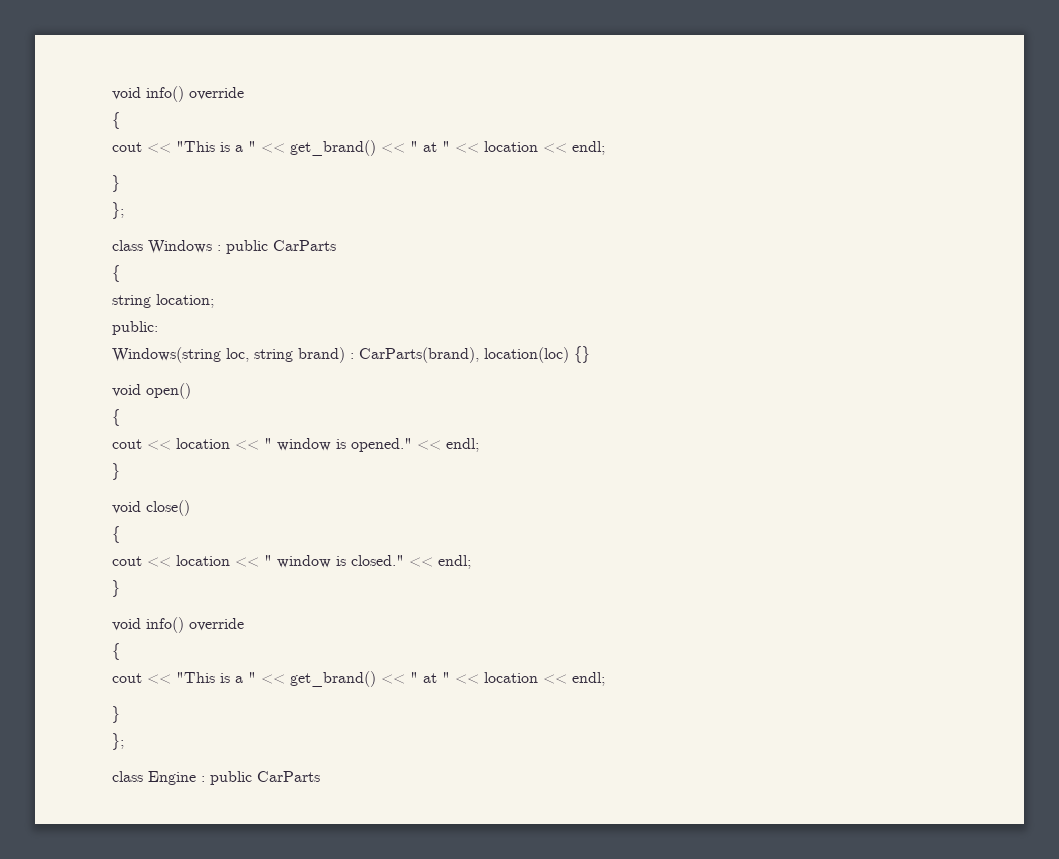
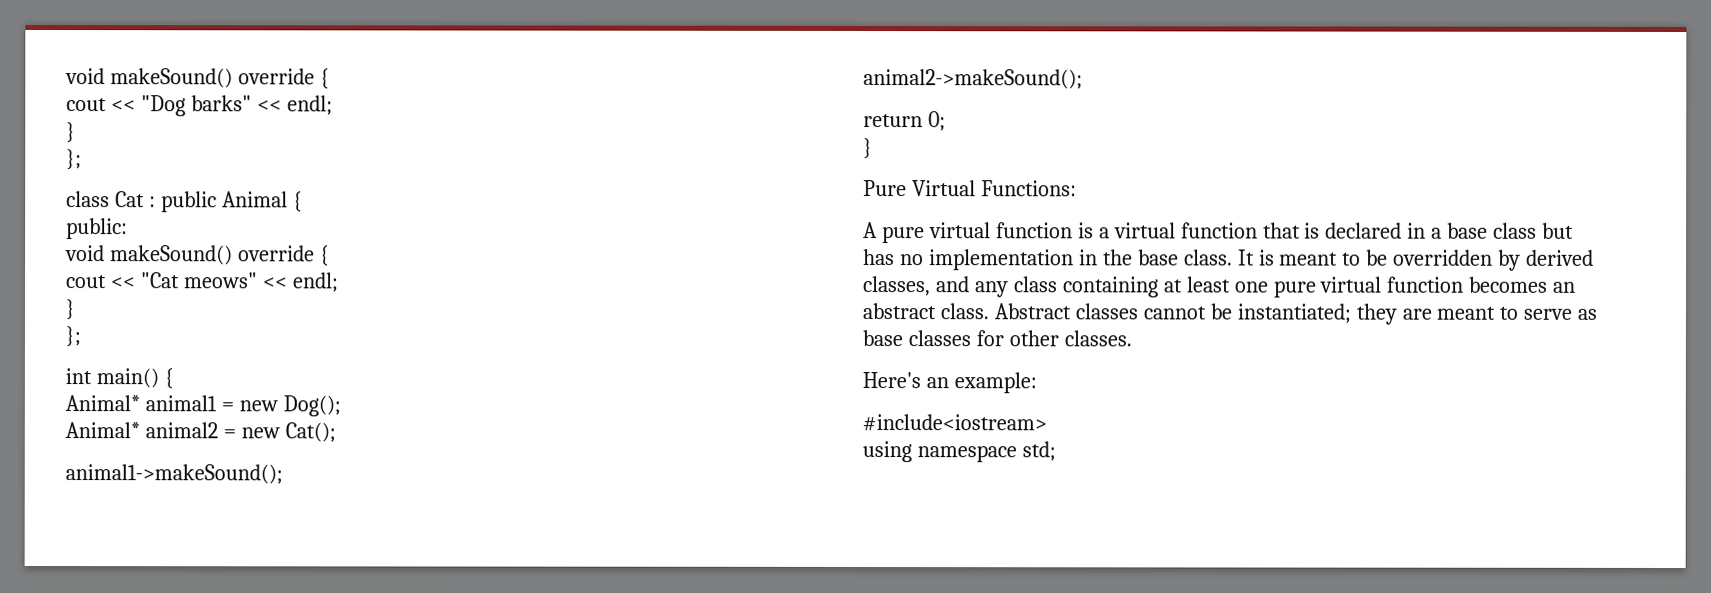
[112,86,244,102] [112,112,120,129] [112,140,605,156] [112,175,120,192] [112,202,124,219] [112,240,336,254] [112,265,120,282] [112,294,214,308] void info() override // { // cout << "This is a " << get_brand() << " at " << location << endl; // } // }; // class Windows : public CarParts // { // string location; -> [65,68,330,90] [66,95,333,117] [66,122,76,144] [66,149,82,171] [66,191,303,213] void makeSound() override { // cout << "Dog barks" << endl; // } // }; // class Cat : public Animal {
[112,346,590,363] [112,383,191,399] [112,409,120,426] [112,438,479,452] [112,463,120,480] [112,500,190,516] [112,526,120,543] [112,555,471,569] [112,580,120,597] [112,617,244,633] [112,643,120,660] [112,671,605,687] [112,706,120,723] [112,733,124,750] [112,771,320,785] // Windows(string loc, string brand) : CarParts(brand), location(loc) {} // void open() // { // cout << location << " window is opened." << endl; // } // void close() // { // cout << location << " window is closed." << endl; // } // void info() override // { // cout << "This is a " << get_brand() << " at " << location << endl; // } // }; // class Engine : public CarParts -> [65,245,330,267] [66,272,339,293] [65,299,75,321] [65,326,81,348] [65,368,174,390] [65,395,341,417] [65,422,336,443] [65,464,283,485] [863,69,1083,90] [863,111,946,132] [863,138,873,160] [863,180,1077,197] [863,222,1575,244] [863,249,1595,271] [863,276,1577,298] [862,303,1598,325] [862,330,1132,347] [862,372,1037,394] [862,414,1047,432] [862,441,1056,463] // void makeSound() override { // cout << "Cat meows" << endl; // } // }; // int main() { // Animal* animal1 = new Dog(); // Animal* animal2 = new Cat(); // animal1->makeSound(); // animal2->makeSound(); // return 0; // } // Pure Virtual Functions: // A pure virtual function is a virtual function that is declared in a base class but has no implementation in the base class. It is meant to be overridden by derived classes, and any class containing at least one pure virtual function becomes an abstract class. Abstract classes cannot be instantiated; they are meant to serve as base classes for other classes. // Here's an example: // #include<iostream> // using namespace std;

